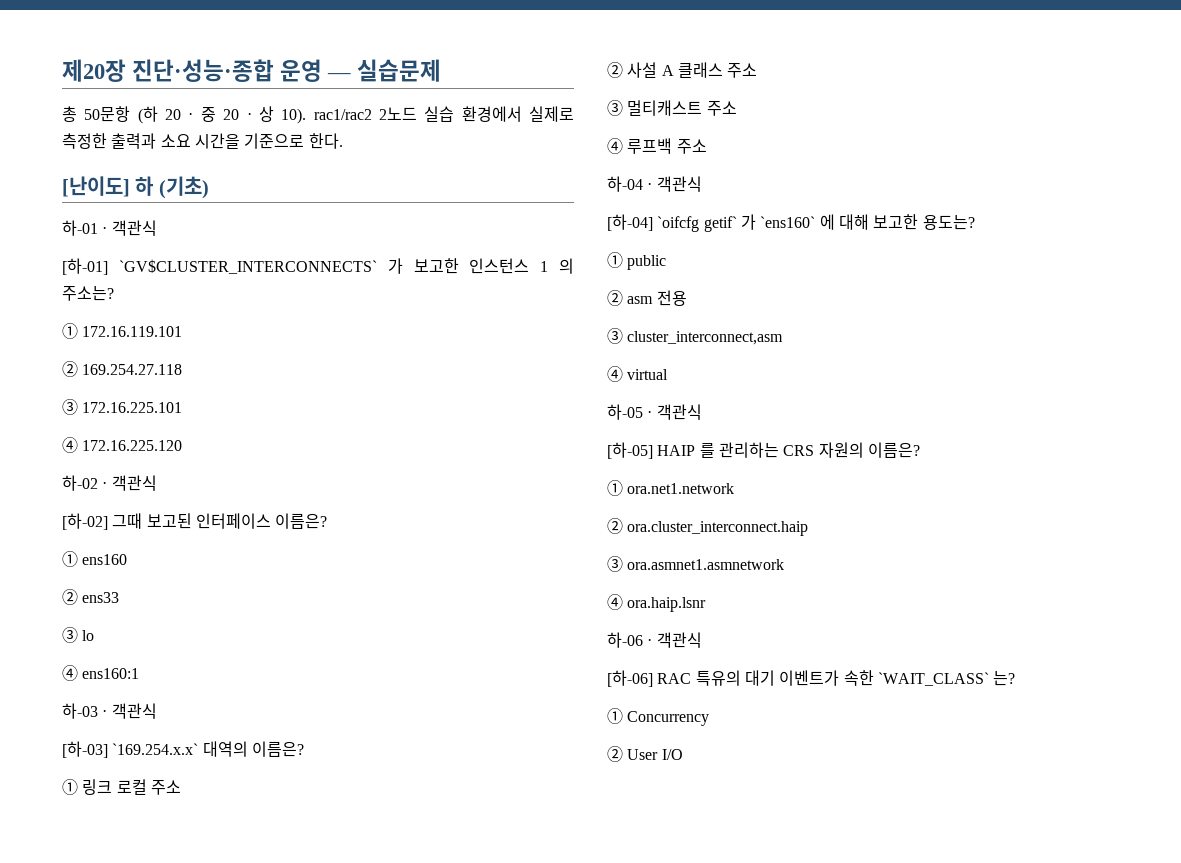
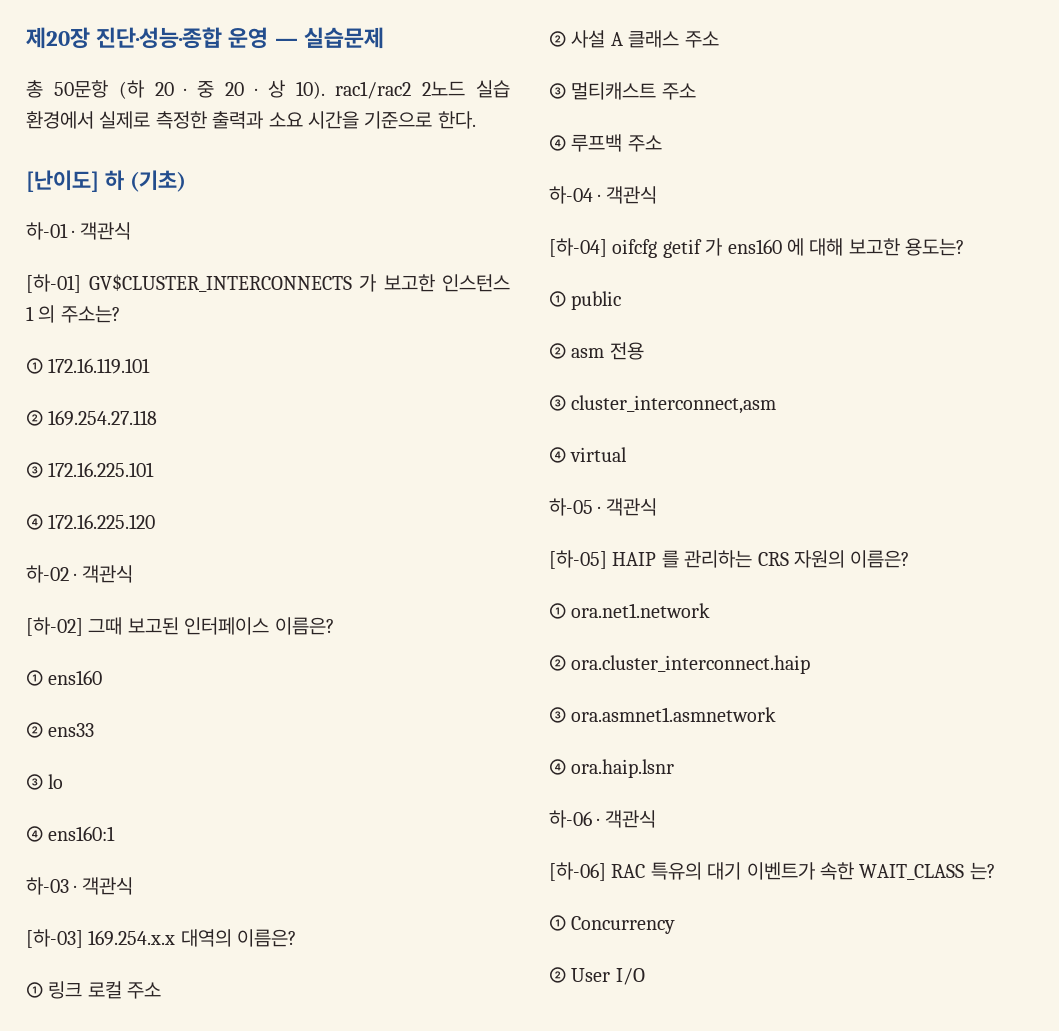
[118,259,377,274] `GV$CLUSTER_INTERCONNECTS` -> [88,274,352,292] GV$CLUSTER_INTERCONNECTS
[112,743,199,755] `169.254.x.x` -> [88,930,176,946] 169.254.x.x
[657,214,816,232] `oifcfg getif` 가 `ens160` -> [612,238,782,258] oifcfg getif 가 ens160
[877,672,989,686] `WAIT_CLASS` -> [859,864,965,880] WAIT_CLASS

